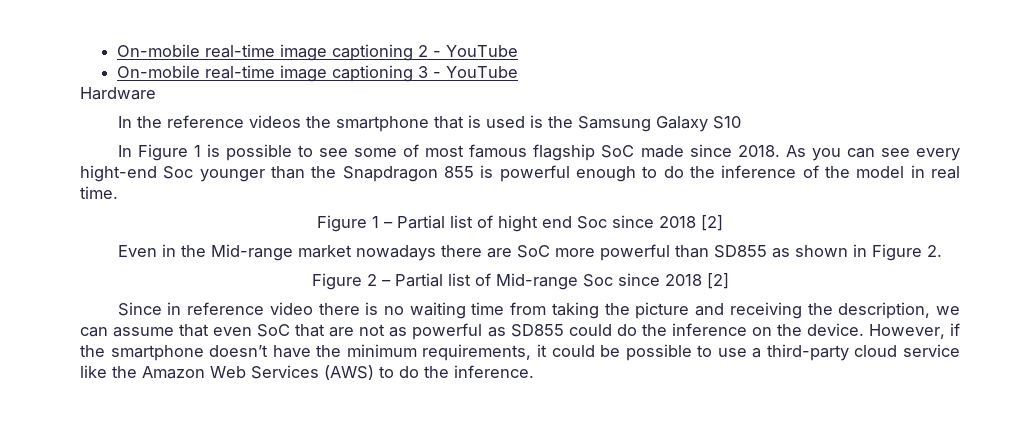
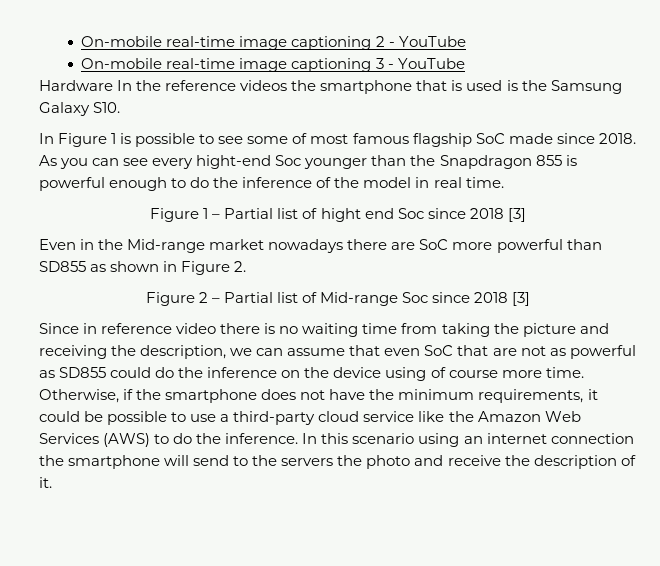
(156, 93) // -> (113, 85) none
[712,116,741,129] S10 -> [93,102,121,113] S10.
[701,215,723,231] [2] -> [507,208,526,222] [3]
[706,273,729,289] [2] -> [512,292,531,306] [3]
[806,323,945,339] device. However, -> [333,367,584,381] [39,389,119,403] device using of course more time. Otherwise,
[209,345,269,357] doesn’t -> [261,389,326,400] does not
(534, 371) none -> [302,433,634,447] [39,455,636,469] [39,477,52,488] In this scenario using an internet connection the smartphone will send to the servers the photo and receive the description of it.

